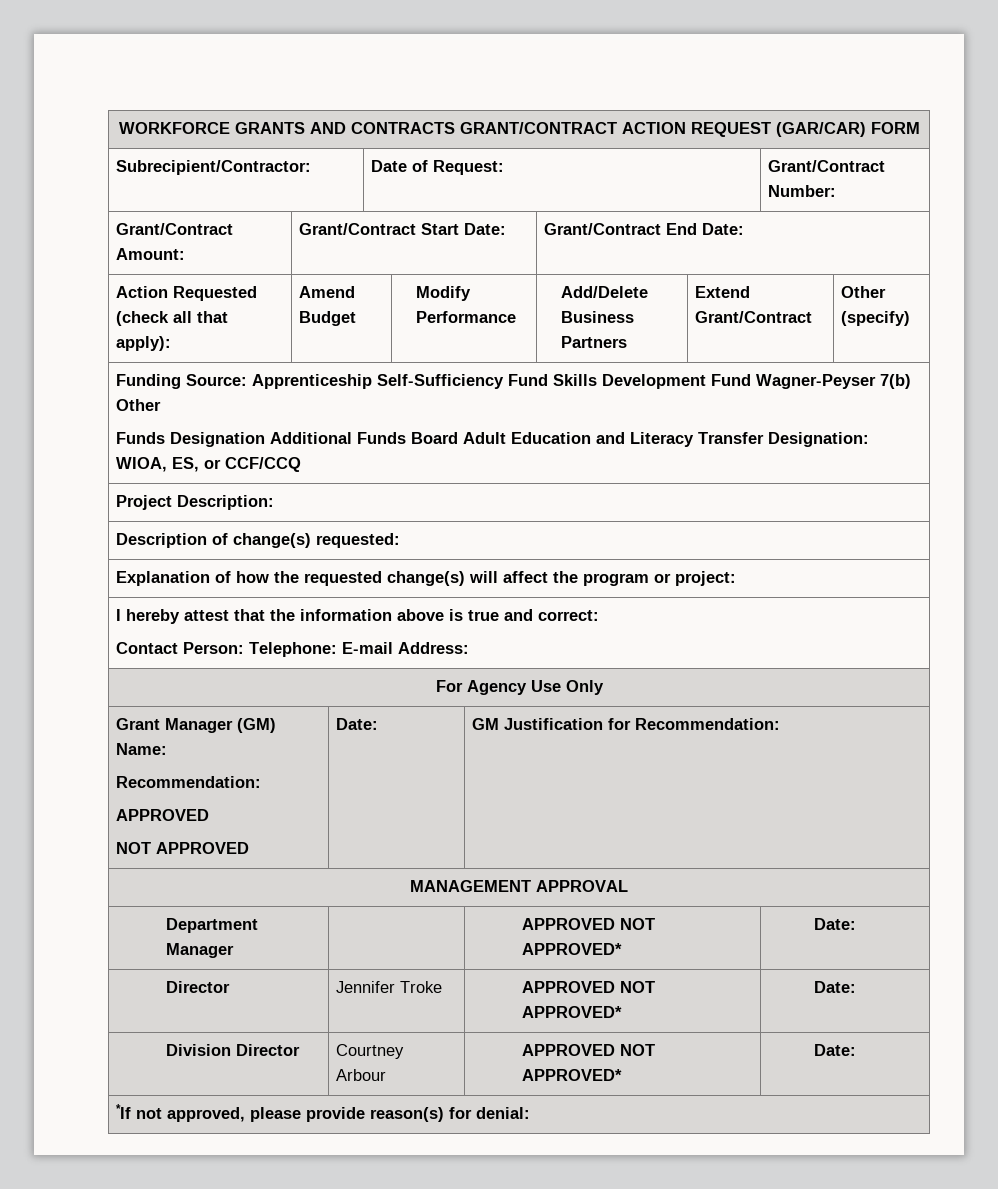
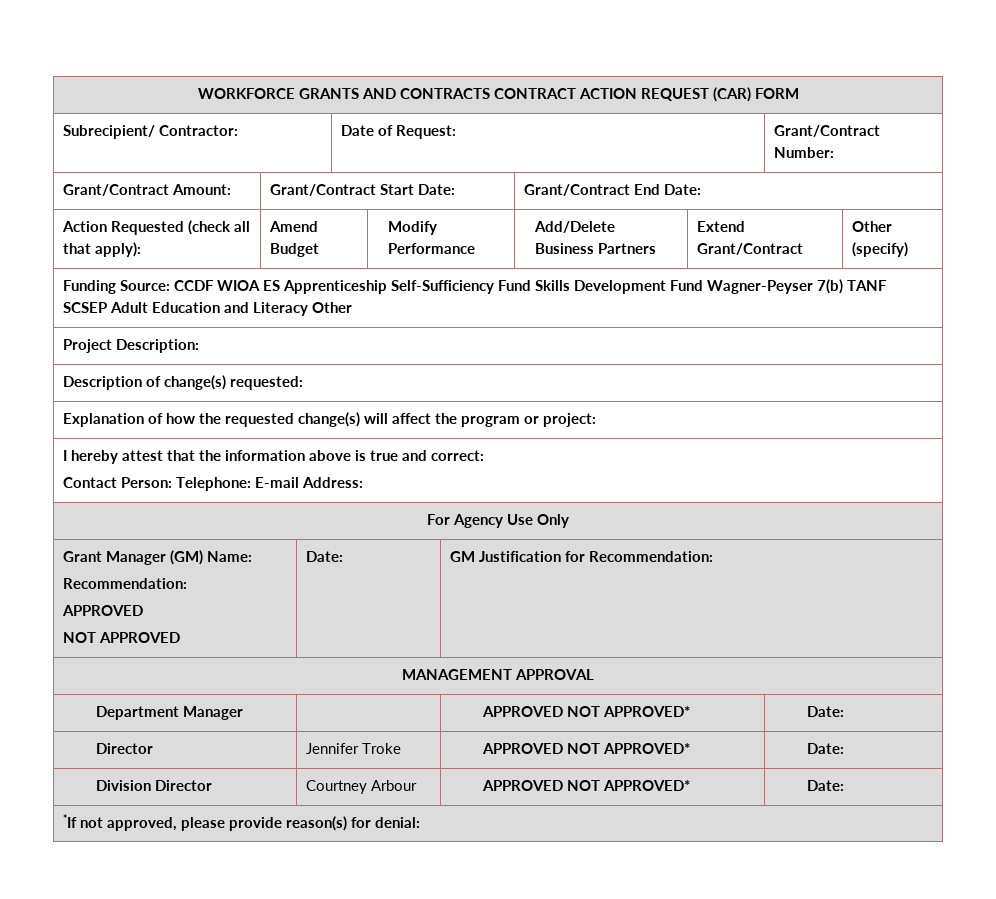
[459,122,617,134] GRANT/CONTRACT -> [493,88,576,99] CONTRACT
[775,122,866,137] (GAR/CAR) -> [712,87,751,102] (CAR)
[115,160,311,175] Subrecipient/Contractor: -> [63,125,239,139] Subrecipient/ Contractor:
(247, 380) none -> [174,280,281,291] CCDF WIOA ES
[115,399,161,411] [115,432,869,447] [115,457,301,472] Other // Funds Designation Additional Funds Board Adult Education and Literacy Transfer Designation: WIOA, ES, or CCF/CCQ -> [847,280,888,291] [63,302,353,316] TANF SCSEP Adult Education and Literacy Other

